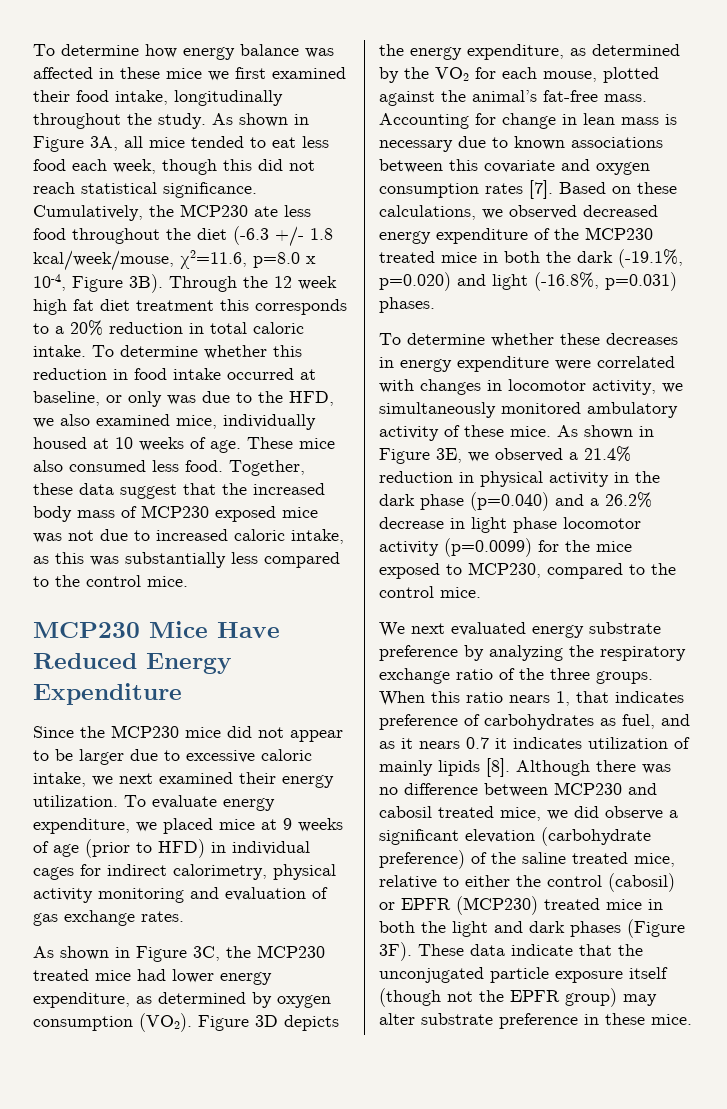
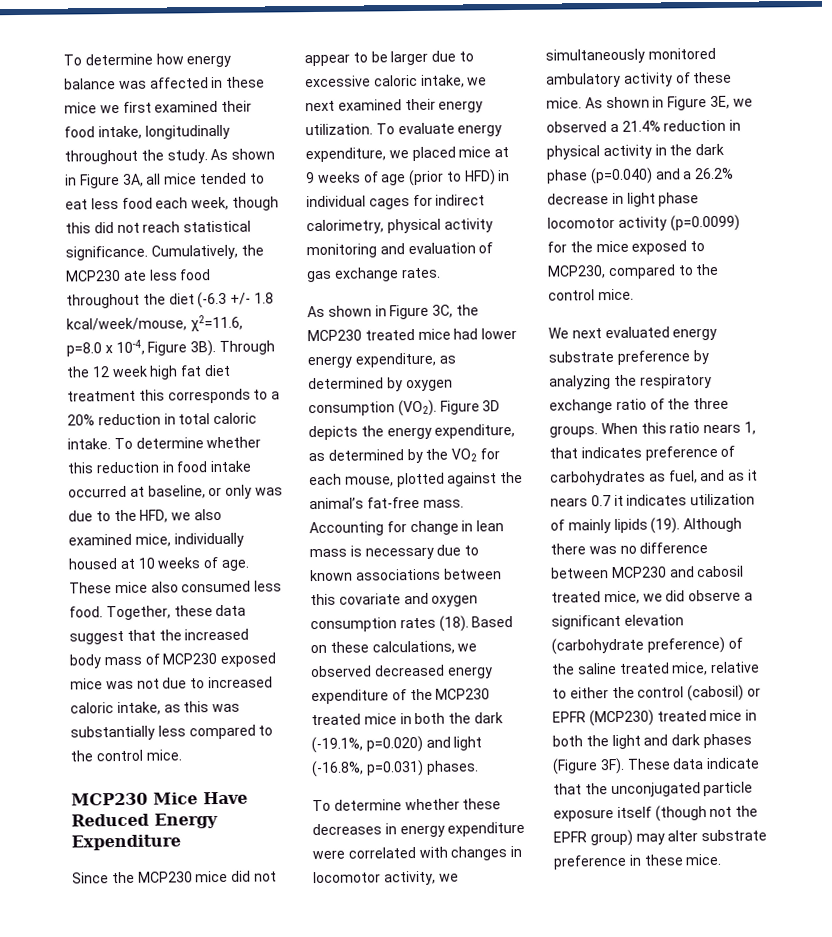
[529,180,553,199] [7]. -> [438,615,469,632] (18).
[486,758,510,777] [8]. -> [650,517,681,534] (19).

